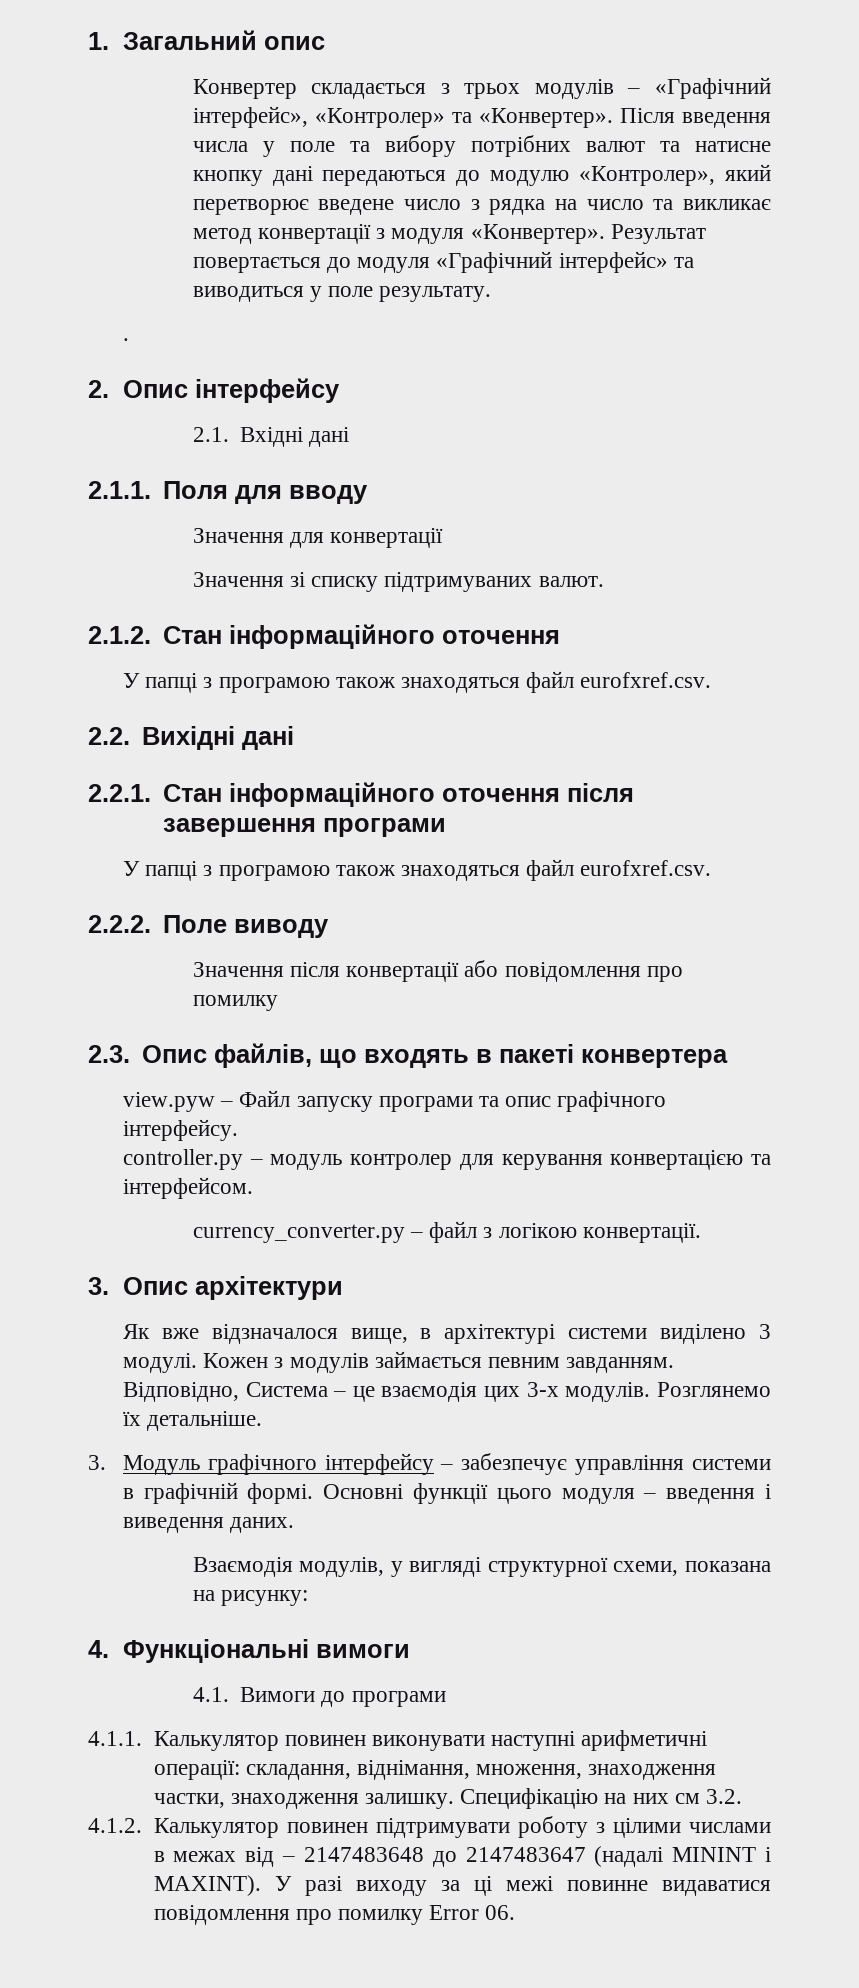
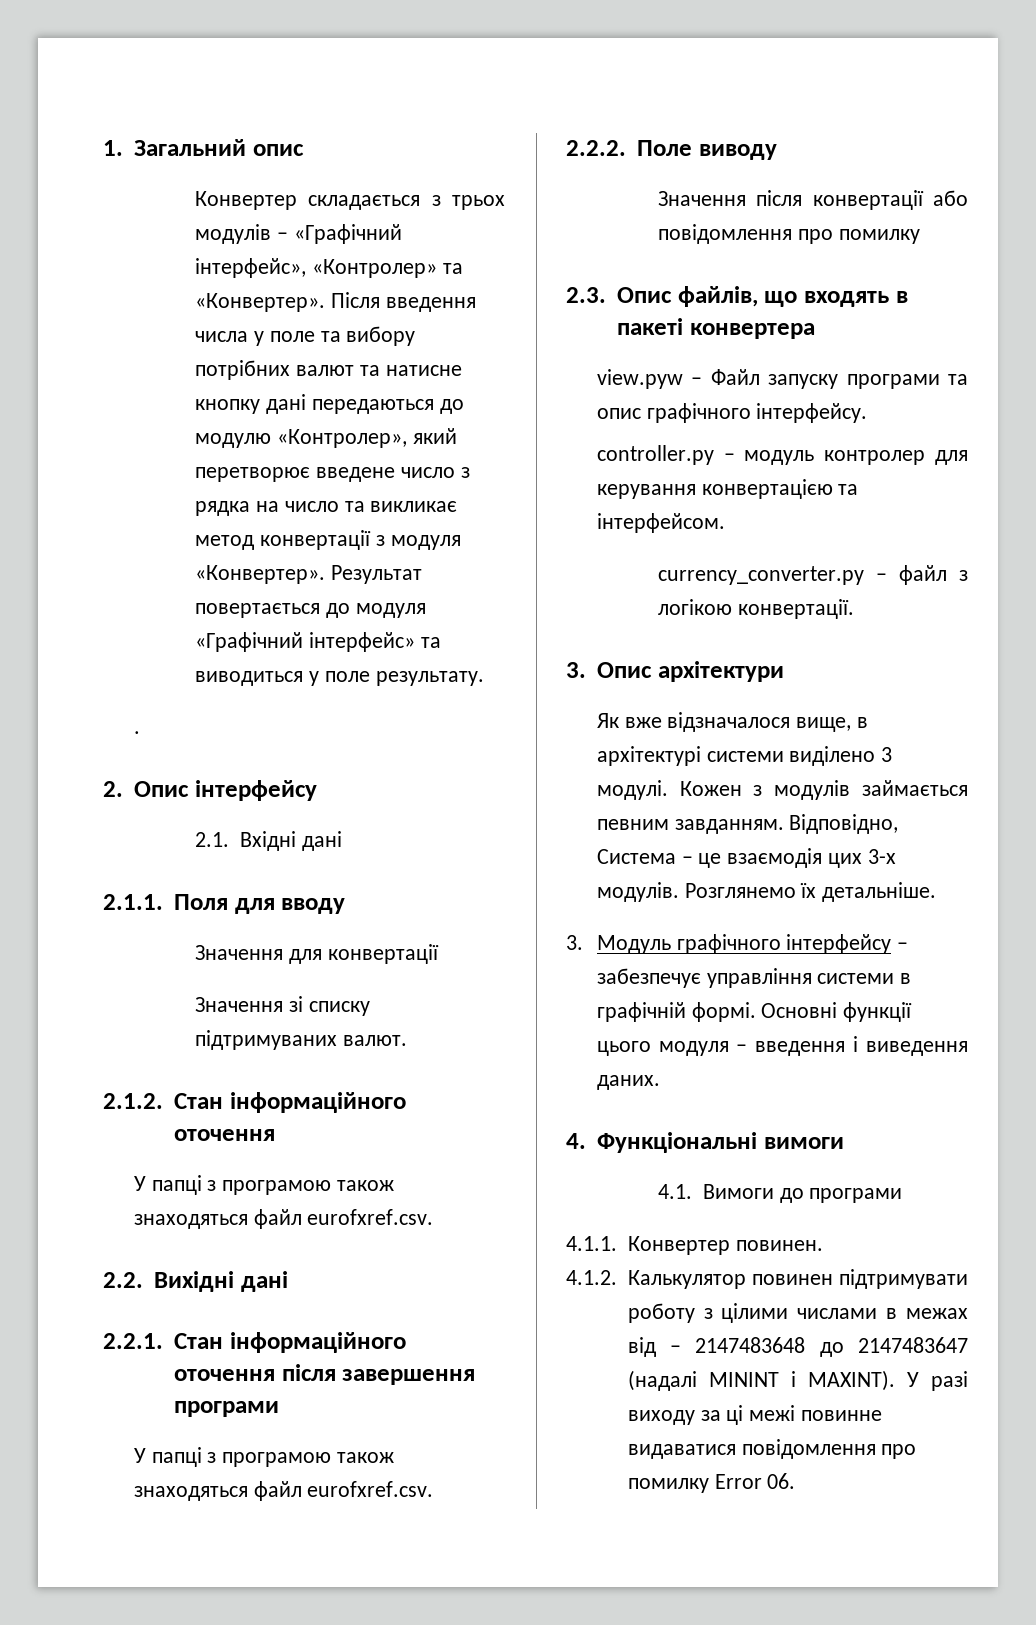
[192,1557,771,1577] [192,1590,308,1606] // Взаємодія модулів, у вигляді структурної схеми, показана на рисунку: -> (660, 1082) none
[153,1730,708,1751] [153,1760,717,1780] [153,1788,742,1809] Калькулятор повинен виконувати наступні арифметичні операції: складання, віднімання, множення, знаходження частки, знаходження залишку. Специфікацію на них см 3.2. -> [627,1236,823,1255] Конвертер повинен.

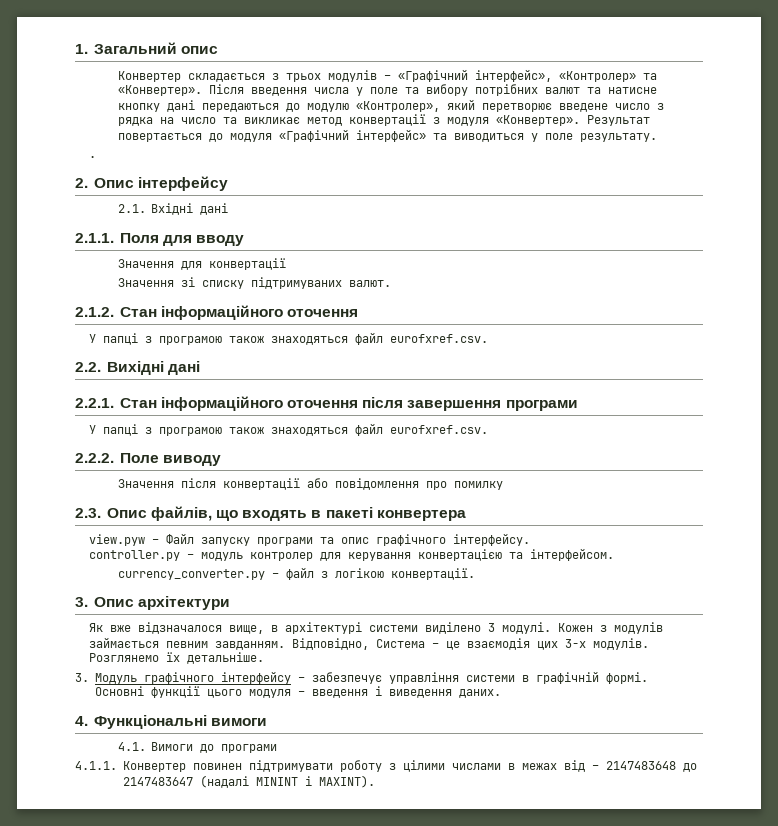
[735,1240,823,1251] [566,1270,746,1289] повинен. // 4.1.2. Калькулятор -> (186, 766) none
[906,1371,968,1391] [627,1405,882,1425] [627,1439,917,1459] [627,1473,796,1493] У разі виходу за ці межі повинне видаватися повідомлення про помилку Error 06. -> (375, 781) none

